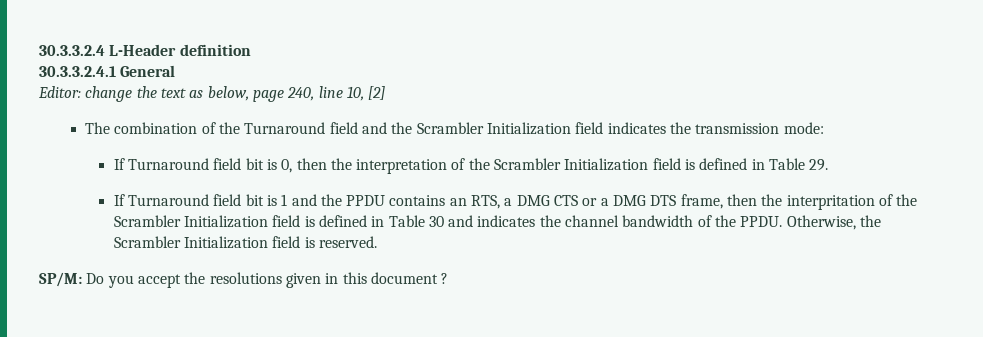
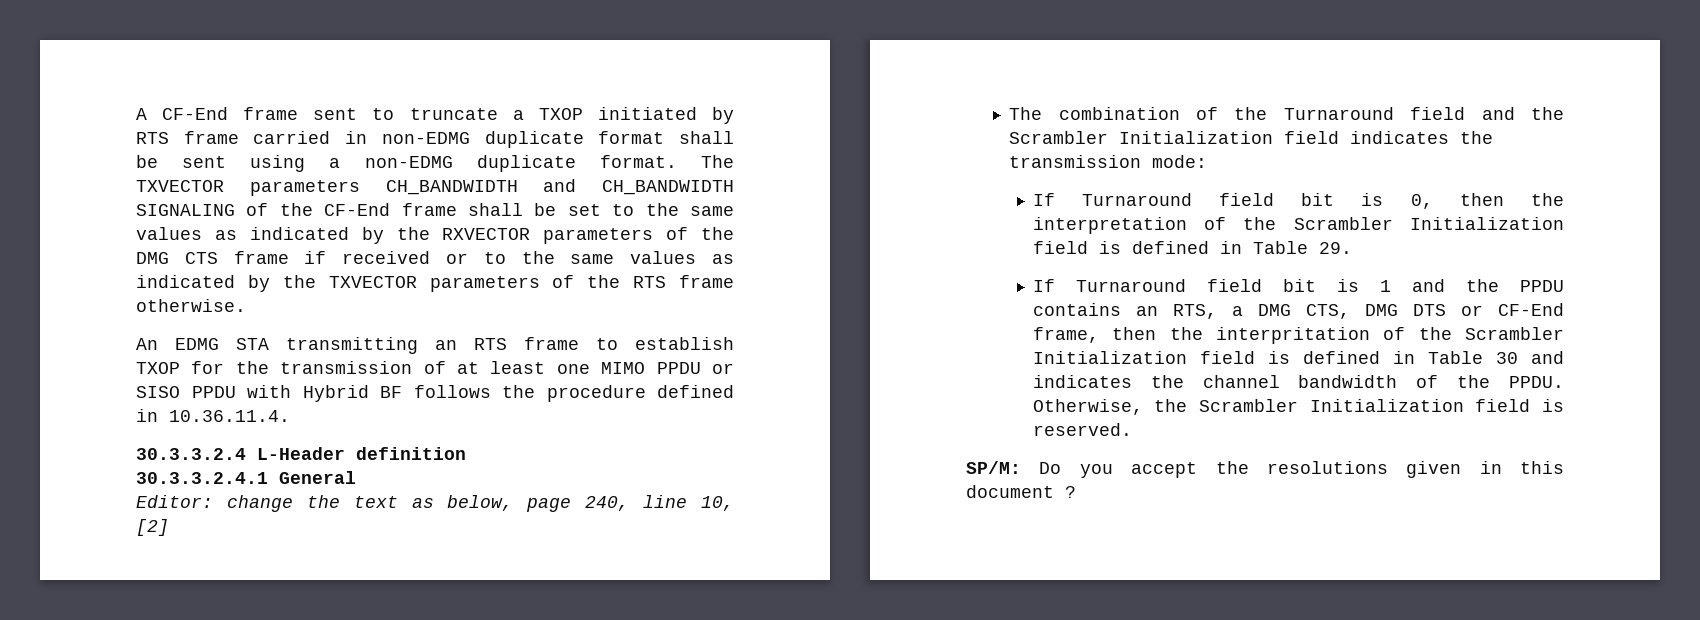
(39, 50) none -> [136,107,734,124] [136,131,734,148] [136,155,734,172] [136,179,734,196] [136,203,734,216] [136,227,734,244] [136,251,734,264] [136,275,734,292] [136,299,246,312] [136,337,734,354] [136,361,734,374] [136,385,734,402] [136,409,290,422] A CF-End frame sent to truncate a TXOP initiated by RTS frame carried in non-EDMG duplicate format shall be sent using a non-EDMG duplicate format. The TXVECTOR parameters CH_BANDWIDTH and CH_BANDWIDTH SIGNALING of the CF-End frame shall be set to the same values as indicated by the RXVECTOR parameters of the DMG CTS frame if received or to the same values as indicated by the TXVECTOR parameters of the RTS frame otherwise. // An EDMG STA transmitting an RTS frame to establish TXOP for the transmission of at least one MIMO PPDU or SISO PPDU with Hybrid BF follows the procedure defined in 10.36.11.4. //
[554,195,677,206] CTS or a DMG DTS -> [1305,303,1564,319] CTS, DMG DTS or CF-End

